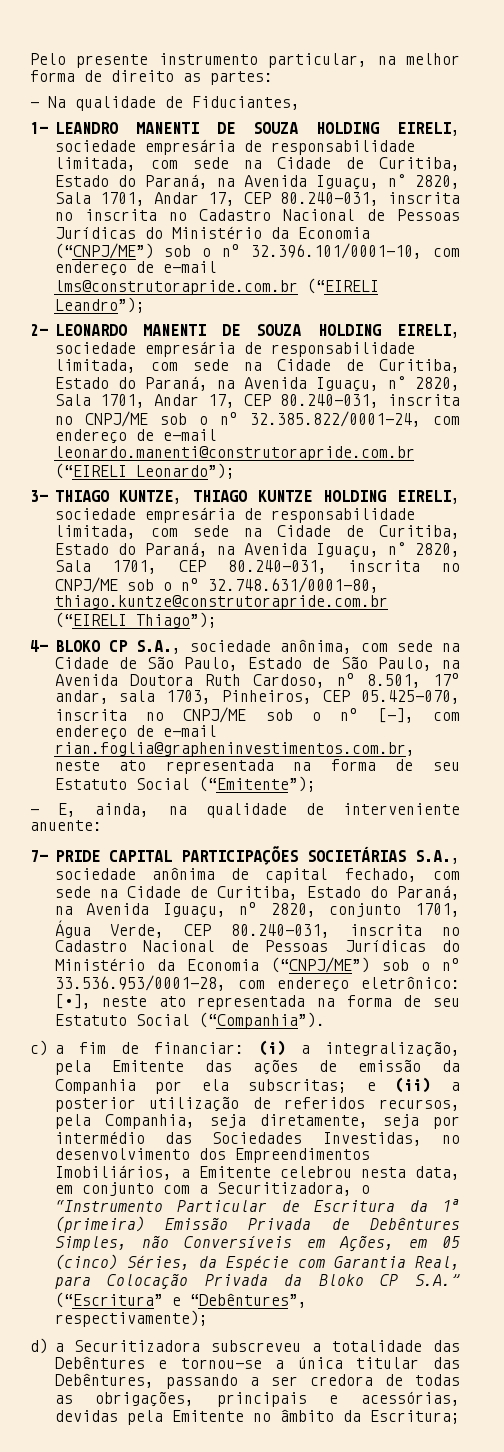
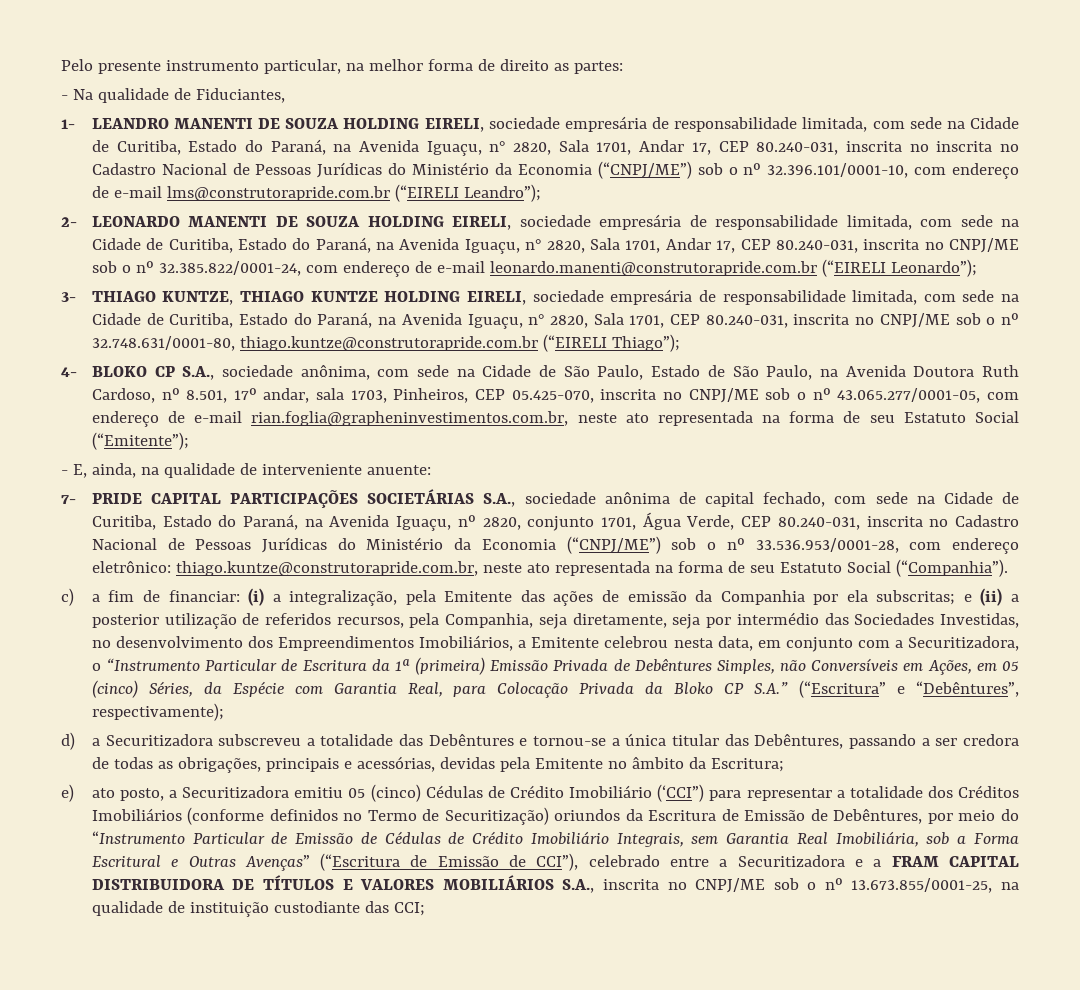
[377,708,414,723] [-], -> [837,388,981,403] 43.065.277/0001-05,
[54,994,91,1009] [•], -> [175,561,478,576] thiago.kuntze@construtorapride.com.br,
(460, 1417) none -> [61,784,1020,802] [91,807,1019,825] [91,831,1019,847] [91,853,1019,871] [91,875,1019,893] [91,901,425,917] // e) ato posto, a Securitizadora emitiu 05 (cinco) Cédulas de Crédito Imobiliário (‘CCI”) para representar a totalidade dos Créditos Imobiliários (conforme definidos no Termo de Securitização) oriundos da Escritura de Emissão de Debêntures, por meio do “Instrumento Particular de Emissão de Cédulas de Crédito Imobiliário Integrais, sem Garantia Real Imobiliária, sob a Forma Escritural e Outras Avenças” (“Escritura de Emissão de CCI”), celebrado entre a Securitizadora e a FRAM CAPITAL DISTRIBUIDORA DE TÍTULOS E VALORES MOBILIÁRIOS S.A., inscrita no CNPJ/ME sob o nº 13.673.855/0001-25, na qualidade de instituição custodiante das CCI;

